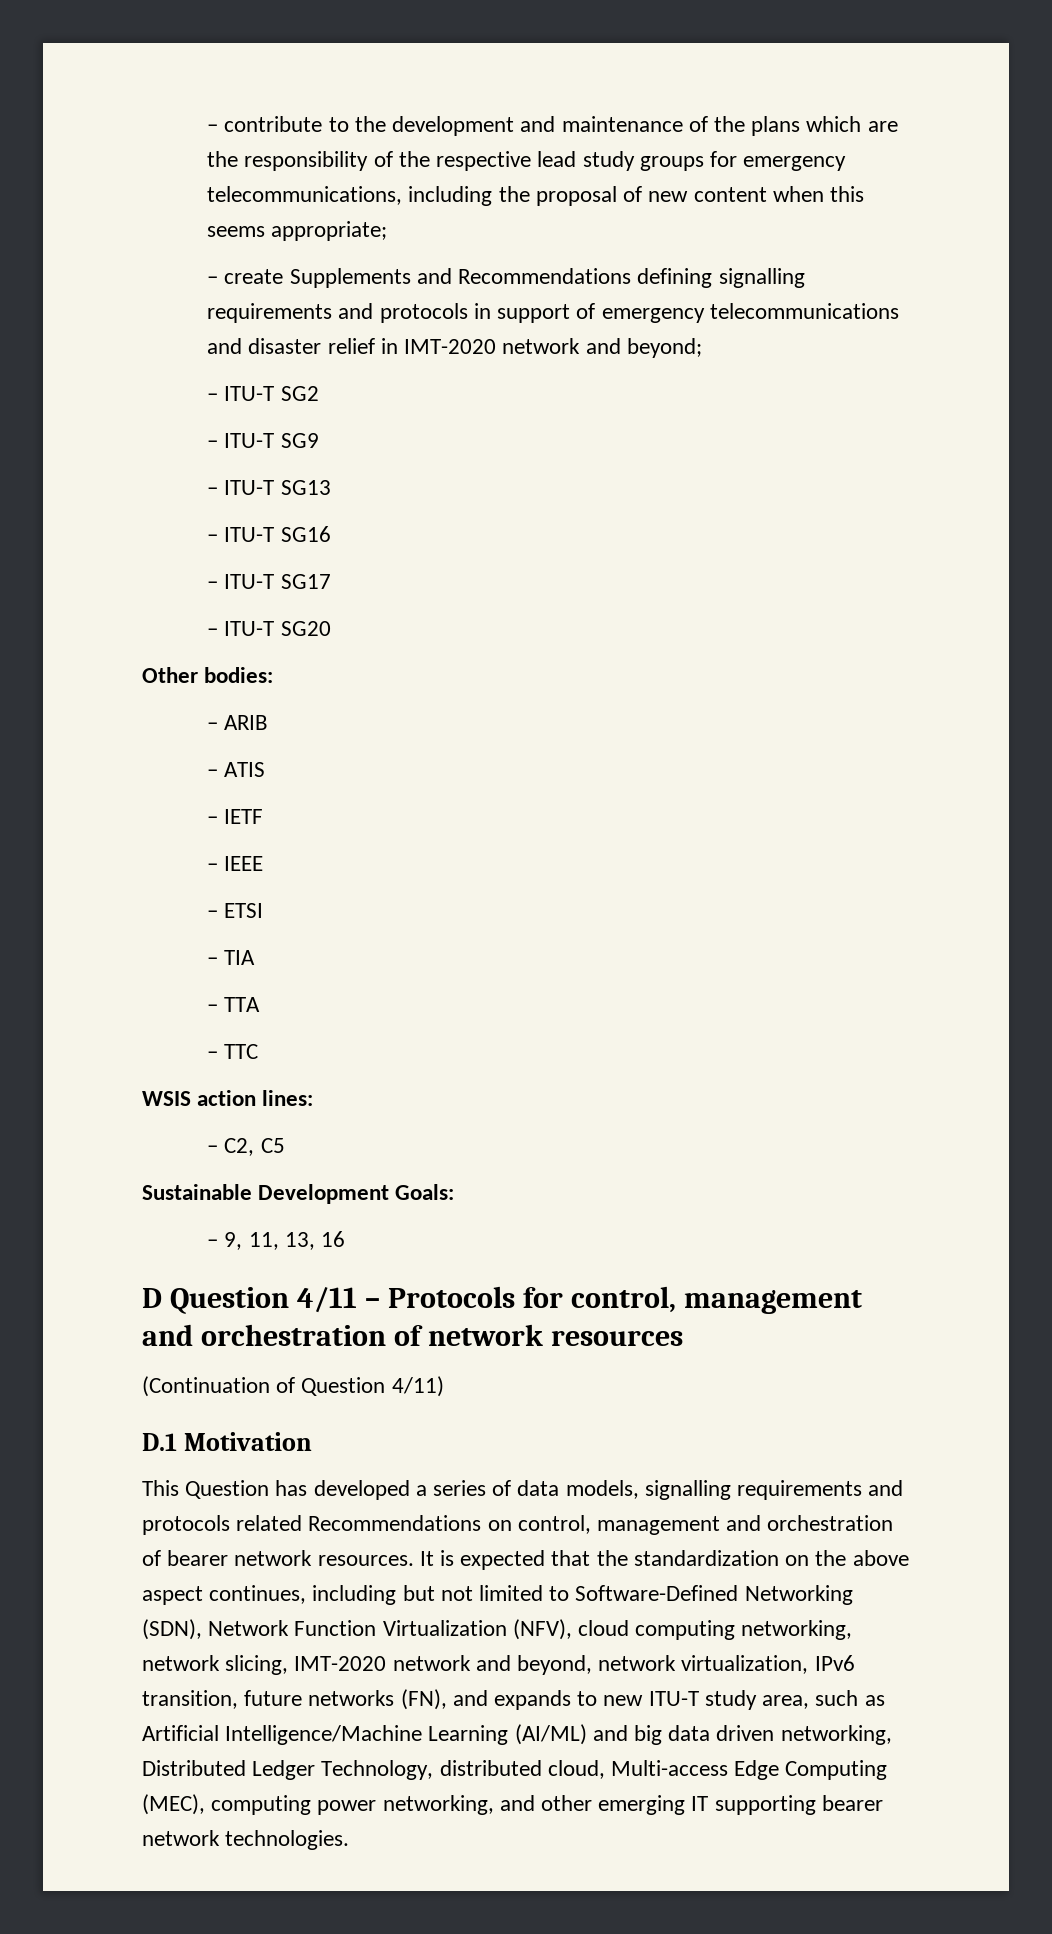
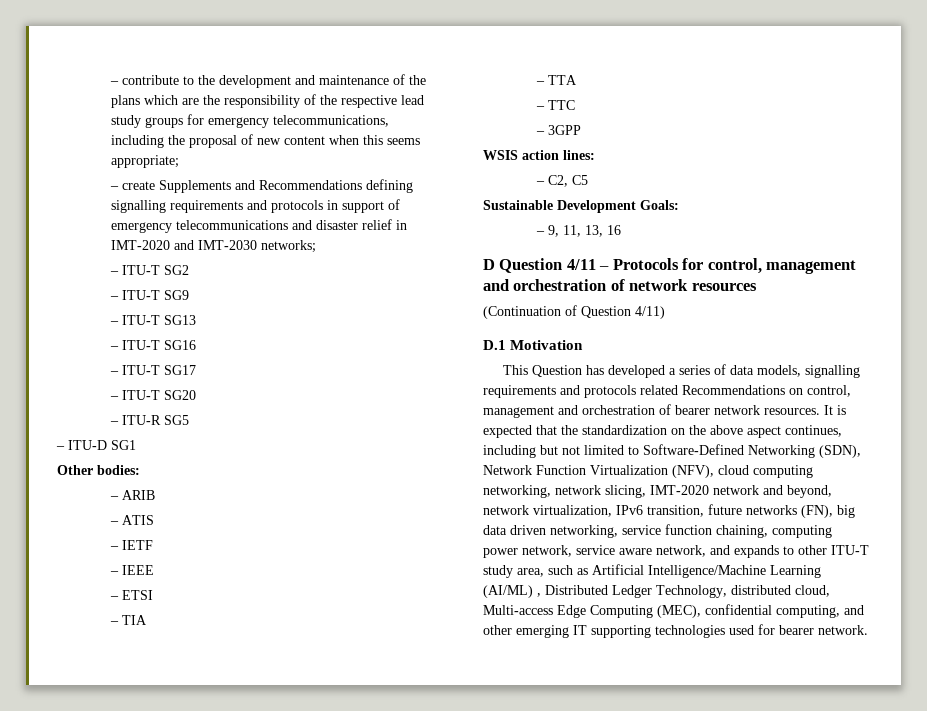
[502,338,702,358] network and beyond; -> [173,240,316,253] and IMT-2030 networks;
(331, 628) none -> [109,415,189,425] [56,440,136,450] // – ITU-R SG5 // – ITU-D SG1
(259, 1051) none -> [535,125,581,135] // – 3GPP
(447, 1699) none -> [837,505,855,518] [483,524,832,538] [483,545,706,558] big data driven networking, service function chaining, computing power network, service aware network,
[603,1695,644,1706] new -> [798,545,827,555] other
[592,1725,892,1745] and big data driven networking, -> [537,593,541,597] ,
[211,1795,494,1815] computing power networking, -> [705,604,840,618] confidential computing,
[821,1795,883,1811] [142,1830,350,1850] bearer network technologies. -> [655,624,868,638] technologies used for bearer network.

